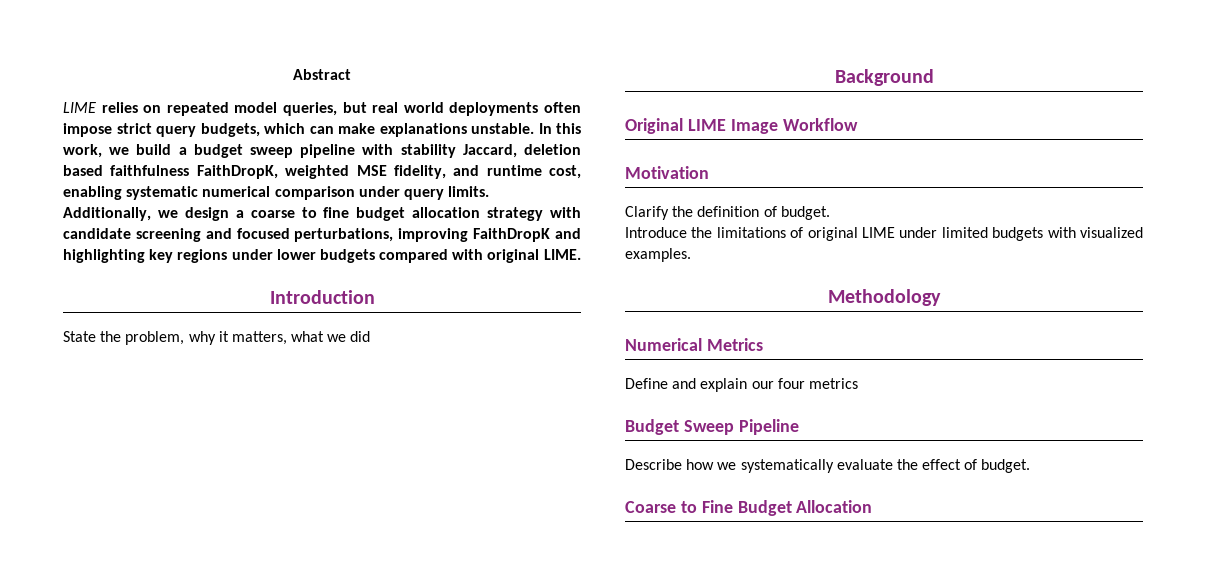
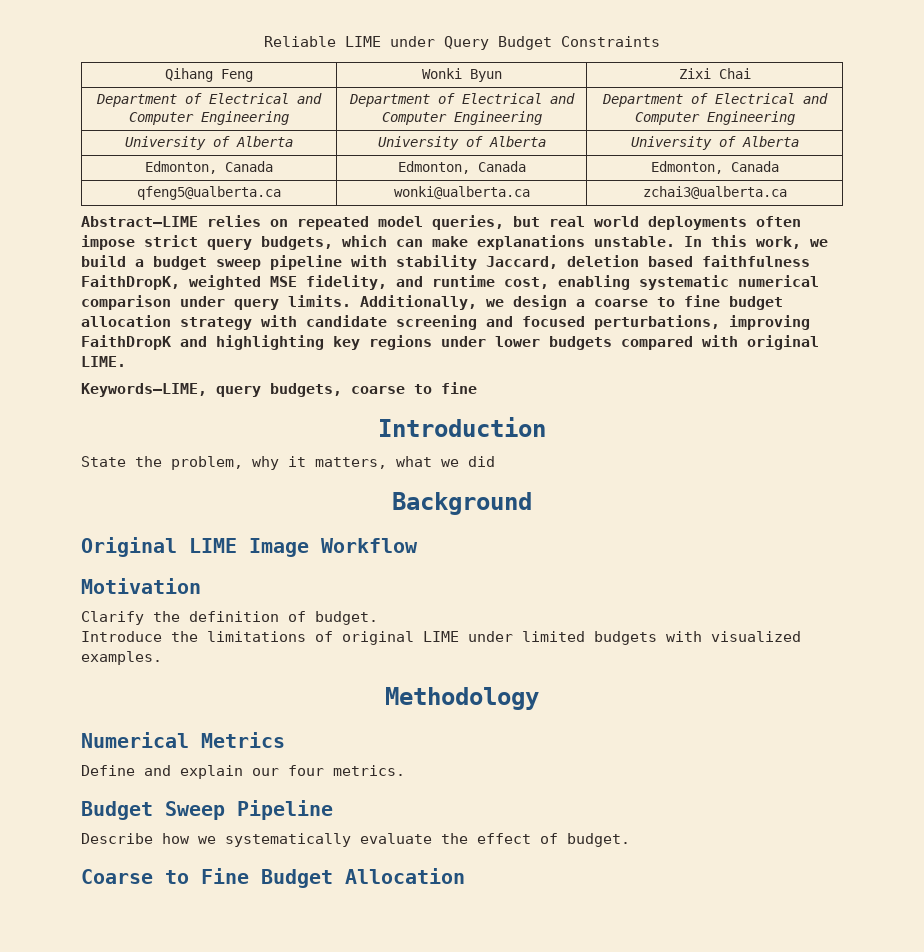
[293,69,351,80] [63,102,96,113] Abstract // LIME -> [264,36,660,50] [165,68,253,82] [421,68,502,82] [678,68,751,79] [96,93,322,107] [129,111,289,125] [348,93,575,107] [381,111,542,125] [601,93,828,107] [634,111,795,125] [125,136,293,150] [377,136,546,150] [630,136,799,150] [145,161,273,174] [397,161,526,174] [650,161,779,174] [137,186,281,200] [393,186,530,199] [642,186,787,199] [81,216,198,227] Reliable LIME under Query Budget Constraints // Qihang Feng | Wonki Byun | Zixi Chai // Department of Electrical and Computer Engineering | Department of Electrical and Computer Engineering | Department of Electrical and Computer Engineering // University of Alberta | University of Alberta | University of Alberta // Edmonton, Canada | Edmonton, Canada | Edmonton, Canada // qfeng5@ualberta.ca | wonki@ualberta.ca | zchai3@ualberta.ca // Abstract—LIME
(581, 254) none -> [81,382,477,397] // Keywords—LIME, query budgets, coarse to fine
[808,378,858,389] metrics -> [333,765,405,776] metrics.

